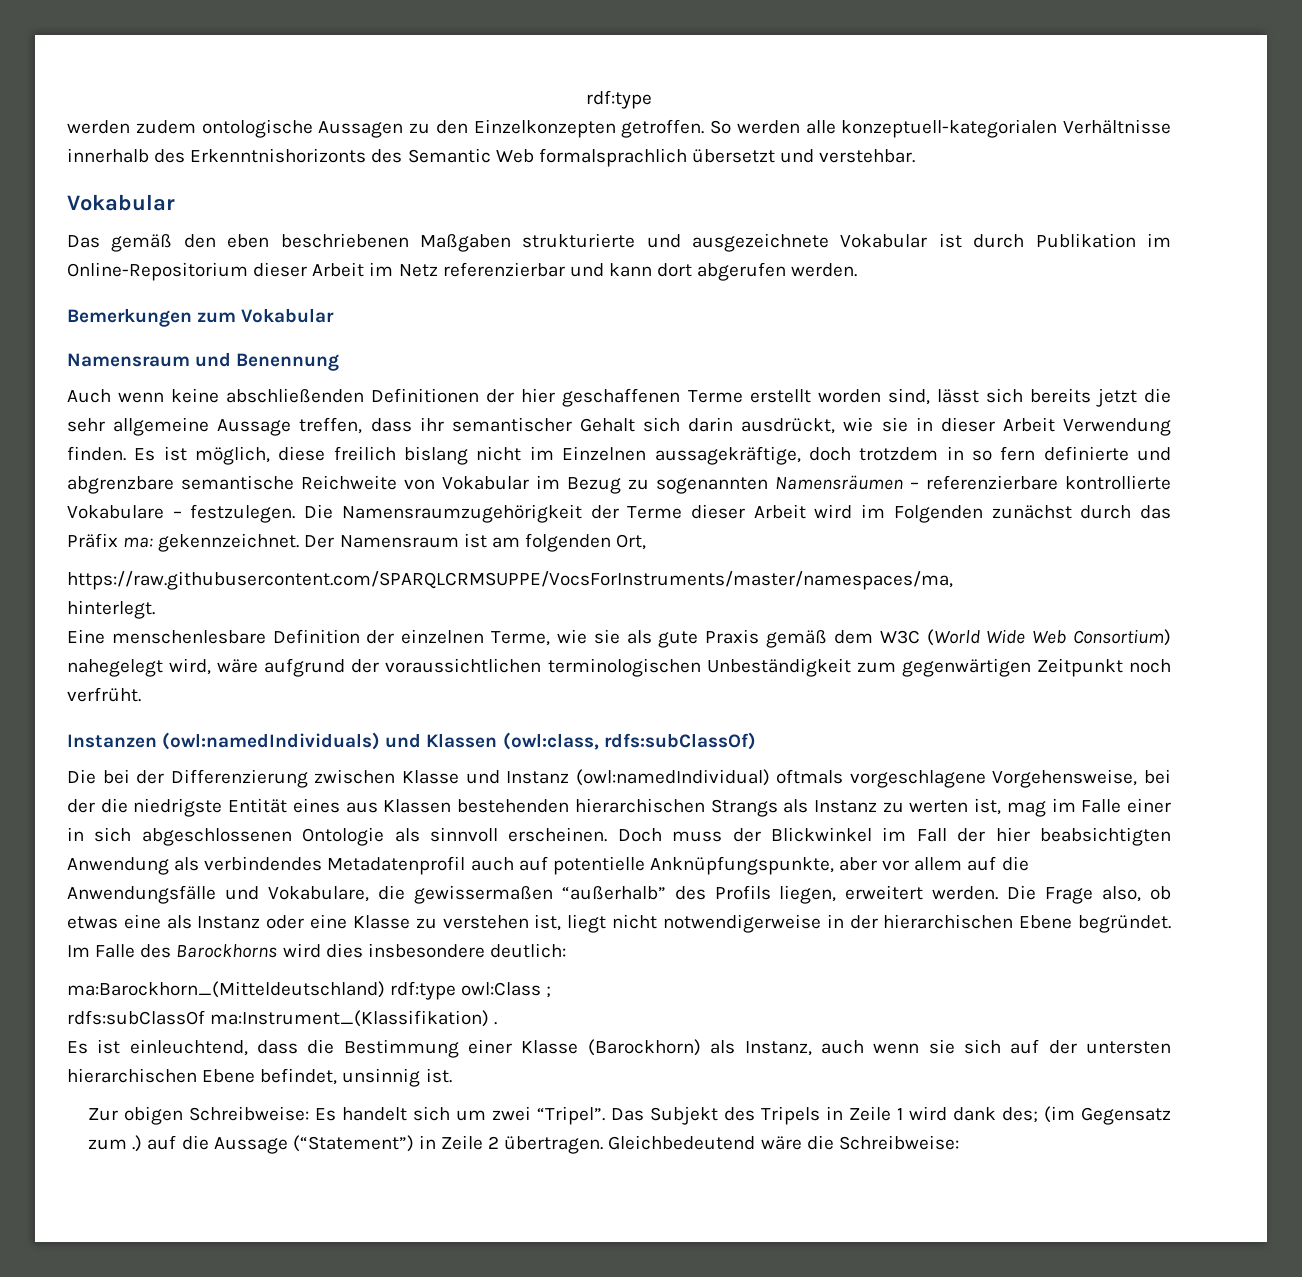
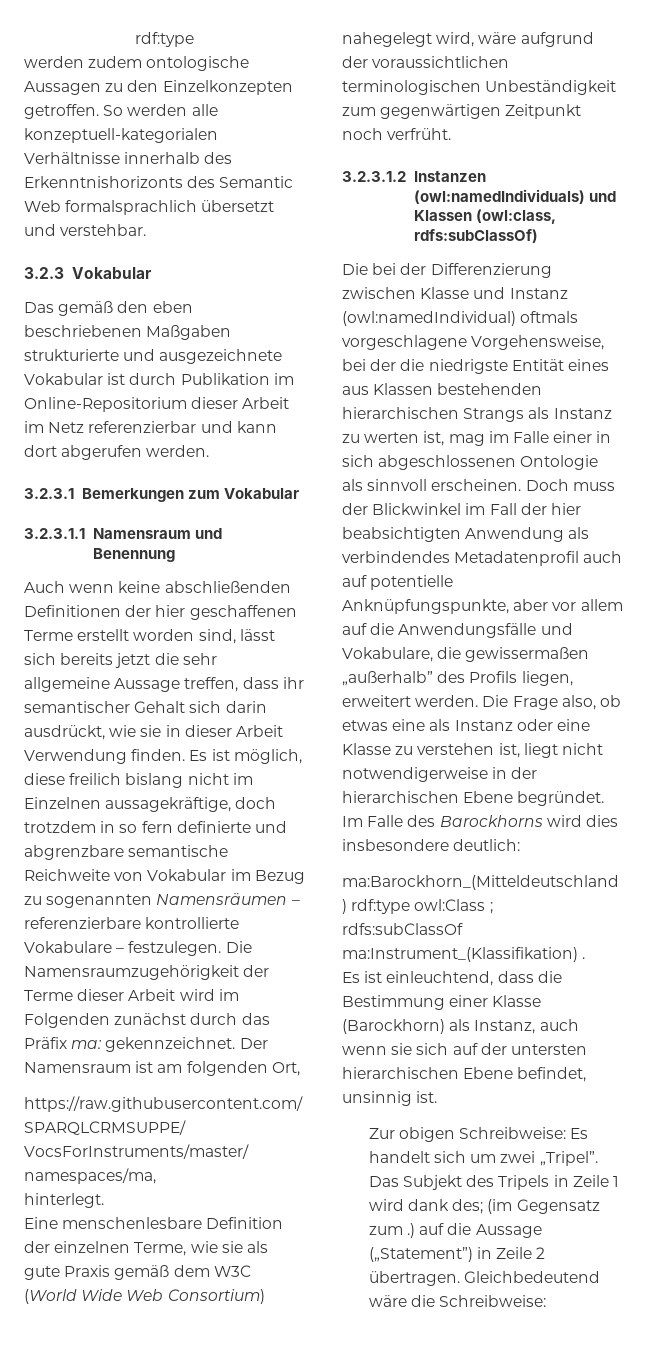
(916, 156) none -> [24,267,64,279] 3.2.3
(858, 270) none -> [24,488,74,499] 3.2.3.1
(335, 315) none -> [24,528,85,539] 3.2.3.1.1
(141, 694) none -> [342,171,406,182] 3.2.3.1.2
[561,886,666,900] “außerhalb” -> [342,671,433,686] „außerhalb”
[537,1106,606,1125] “Tripel”. -> [539,1151,598,1166] „Tripel”.
[292,1135,414,1152] (“Statement”) -> [368,1247,473,1262] („Statement”)

